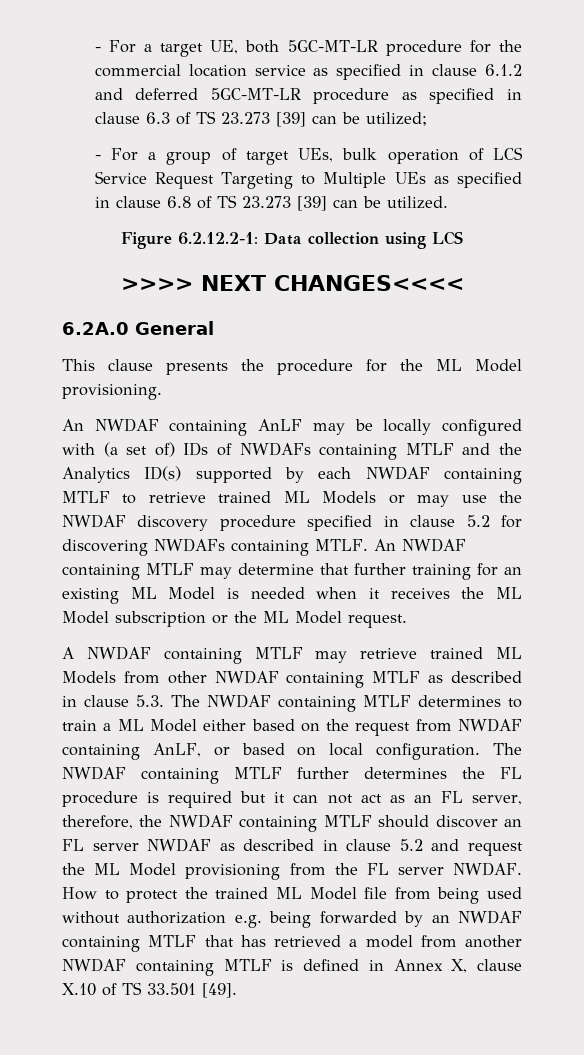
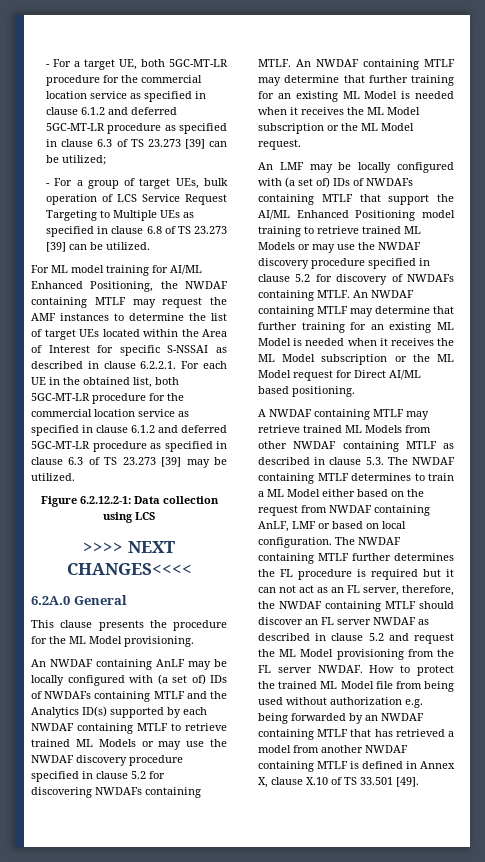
(448, 202) none -> [31,265,202,276] [31,281,229,292] [31,297,227,308] [31,313,227,321] [31,329,227,340] [31,345,227,356] [31,361,227,369] [31,377,179,388] [31,393,184,404] [31,409,189,417] [31,425,227,436] [31,441,227,452] [31,457,227,468] [31,473,75,481] // For ML model training for AI/ML Enhanced Positioning, the NWDAF containing MTLF may request the AMF instances to determine the list of target UEs located within the Area of Interest for specific S-NSSAI as described in clause 6.2.2.1. For each UE in the obtained list, both 5GC-MT-LR procedure for the commercial location service as specified in clause 6.1.2 and deferred 5GC-MT-LR procedure as specified in clause 6.3 of TS 23.273 [39] may be utilized.
(407, 621) none -> [258,162,454,173] [258,177,413,188] [258,194,454,205] [258,210,455,221] [258,226,421,237] [258,242,421,253] [258,258,430,269] [258,274,454,285] [258,290,414,301] [258,306,454,317] [258,322,454,333] [258,338,454,346] [258,354,454,365] [258,370,421,381] [258,386,355,397] // An LMF may be locally configured with (a set of) IDs of NWDAFs containing MTLF that support the AI/ML Enhanced Positioning model training to retrieve trained ML Models or may use the NWDAF discovery procedure specified in clause 5.2 for discovery of NWDAFs containing MTLF. An NWDAF containing MTLF may determine that further training for an existing ML Model is needed when it receives the ML Model subscription or the ML Model request for Direct AI/ML based positioning.
(201, 750) none -> [292,521,316,529] LMF

